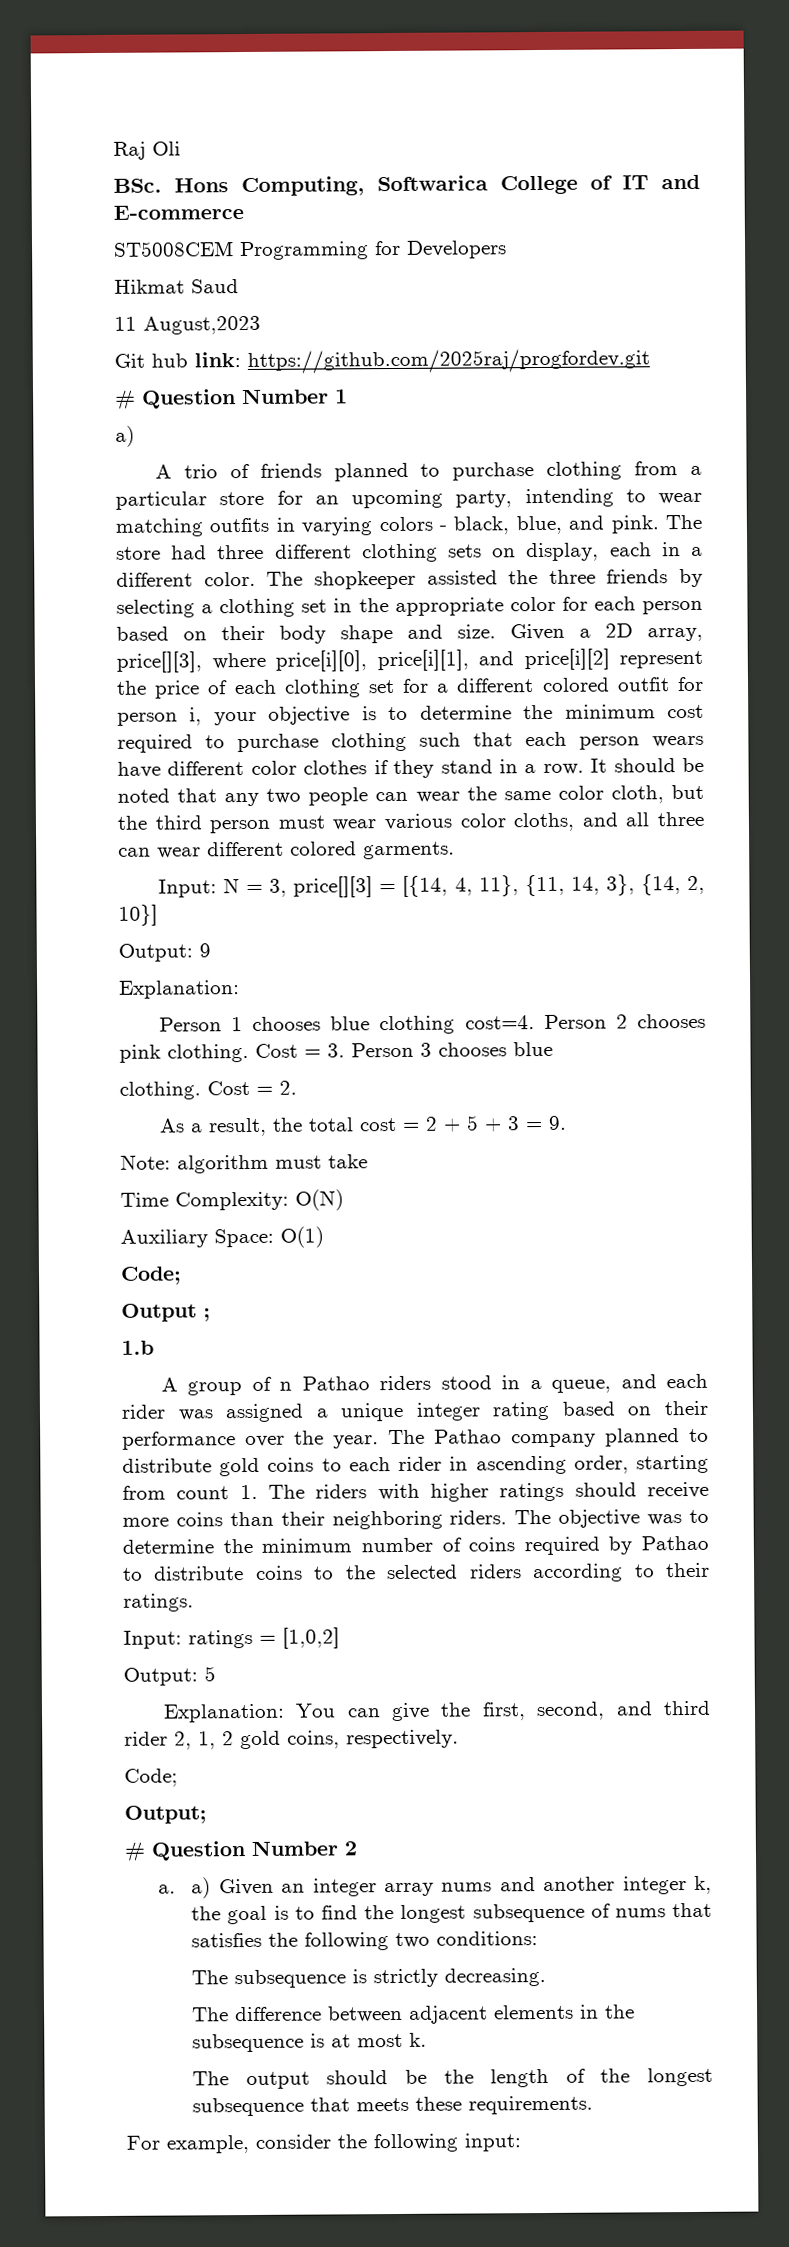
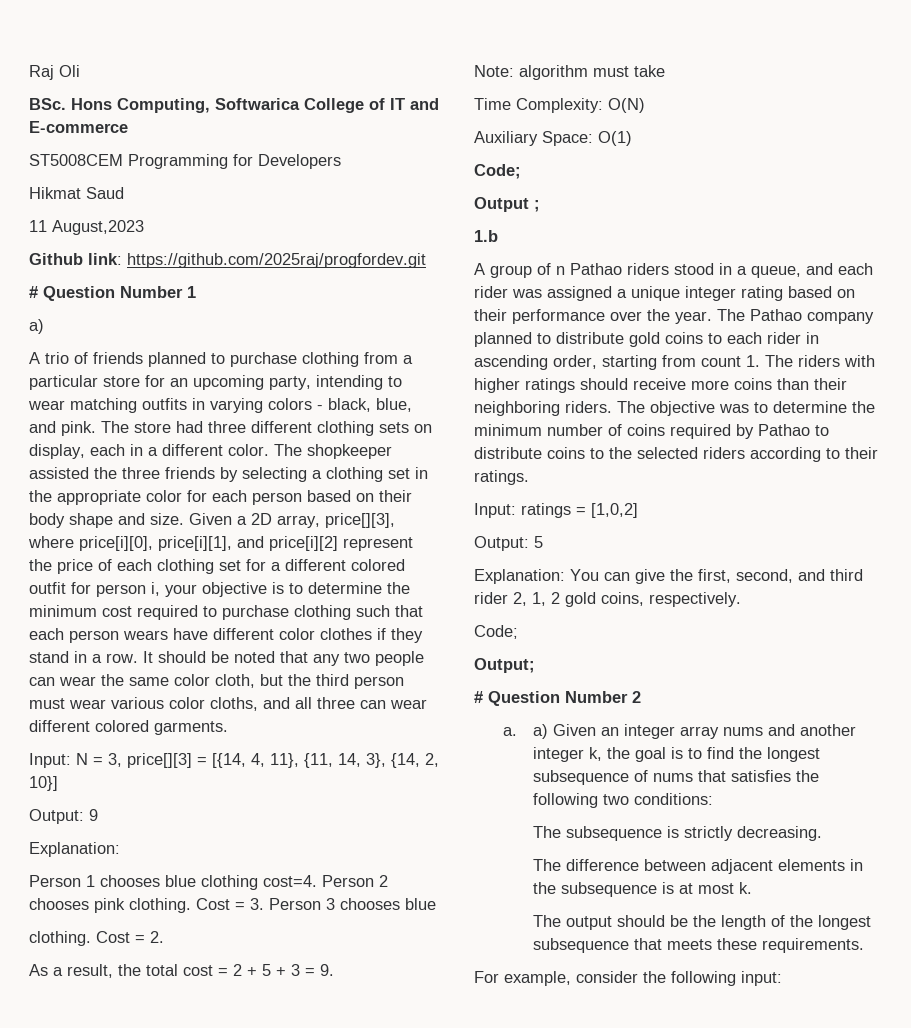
[114,353,188,368] Git hub -> [29,253,83,265] Github

